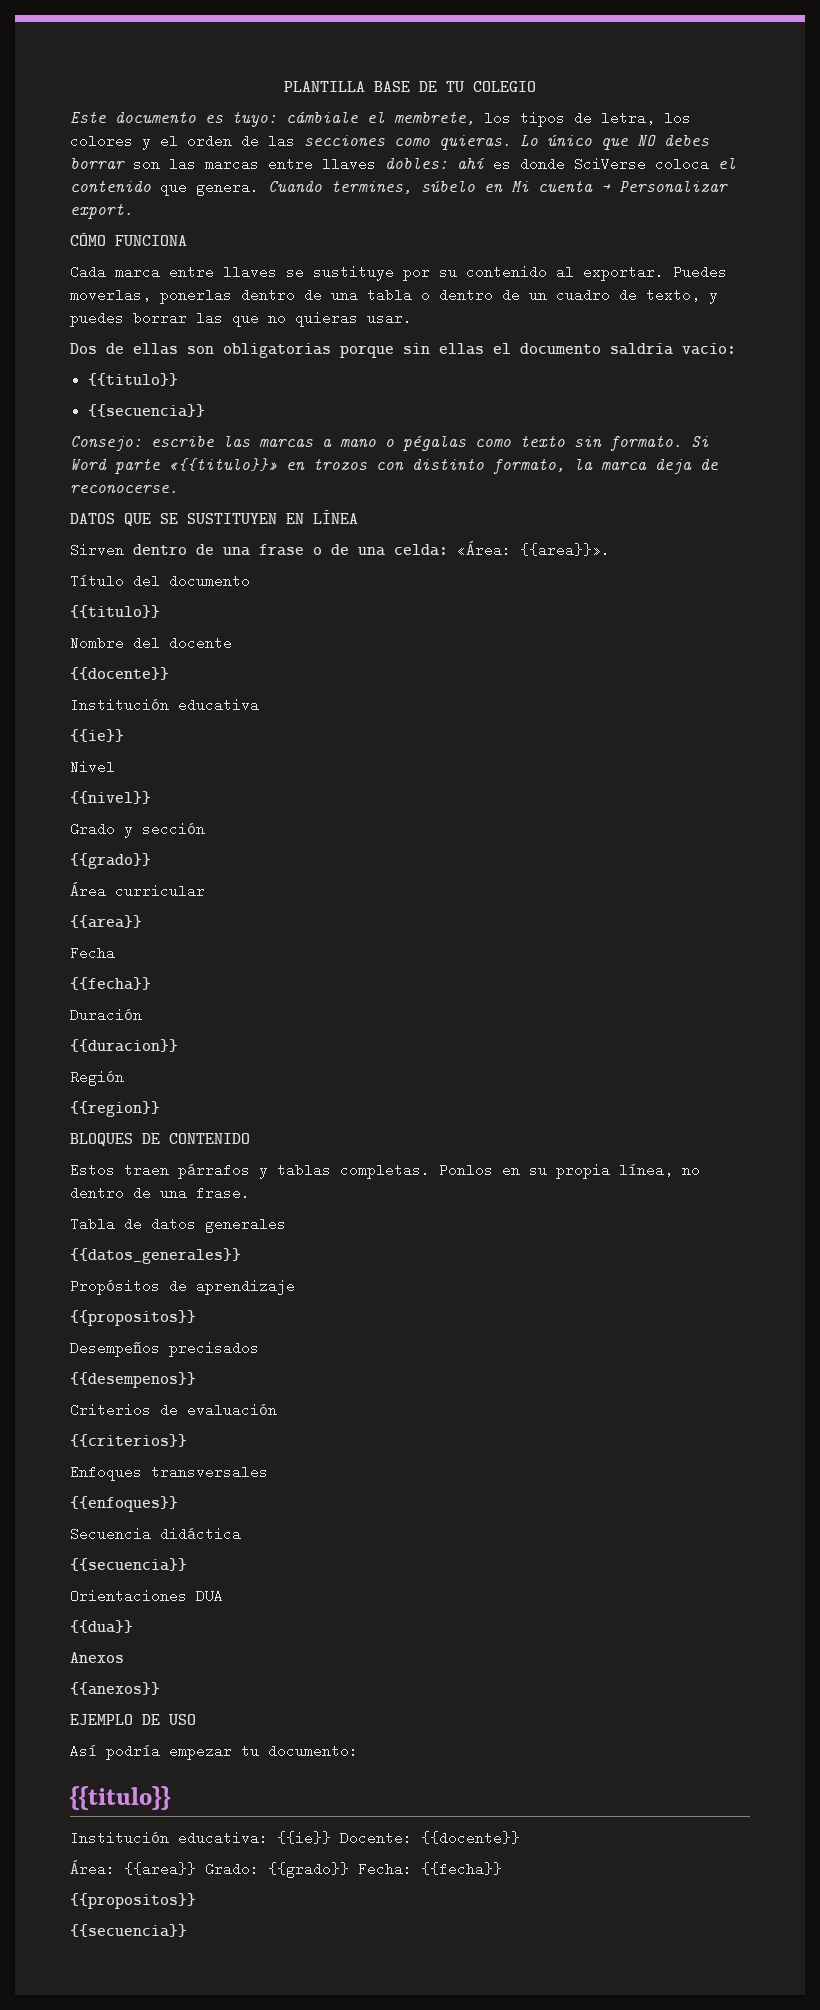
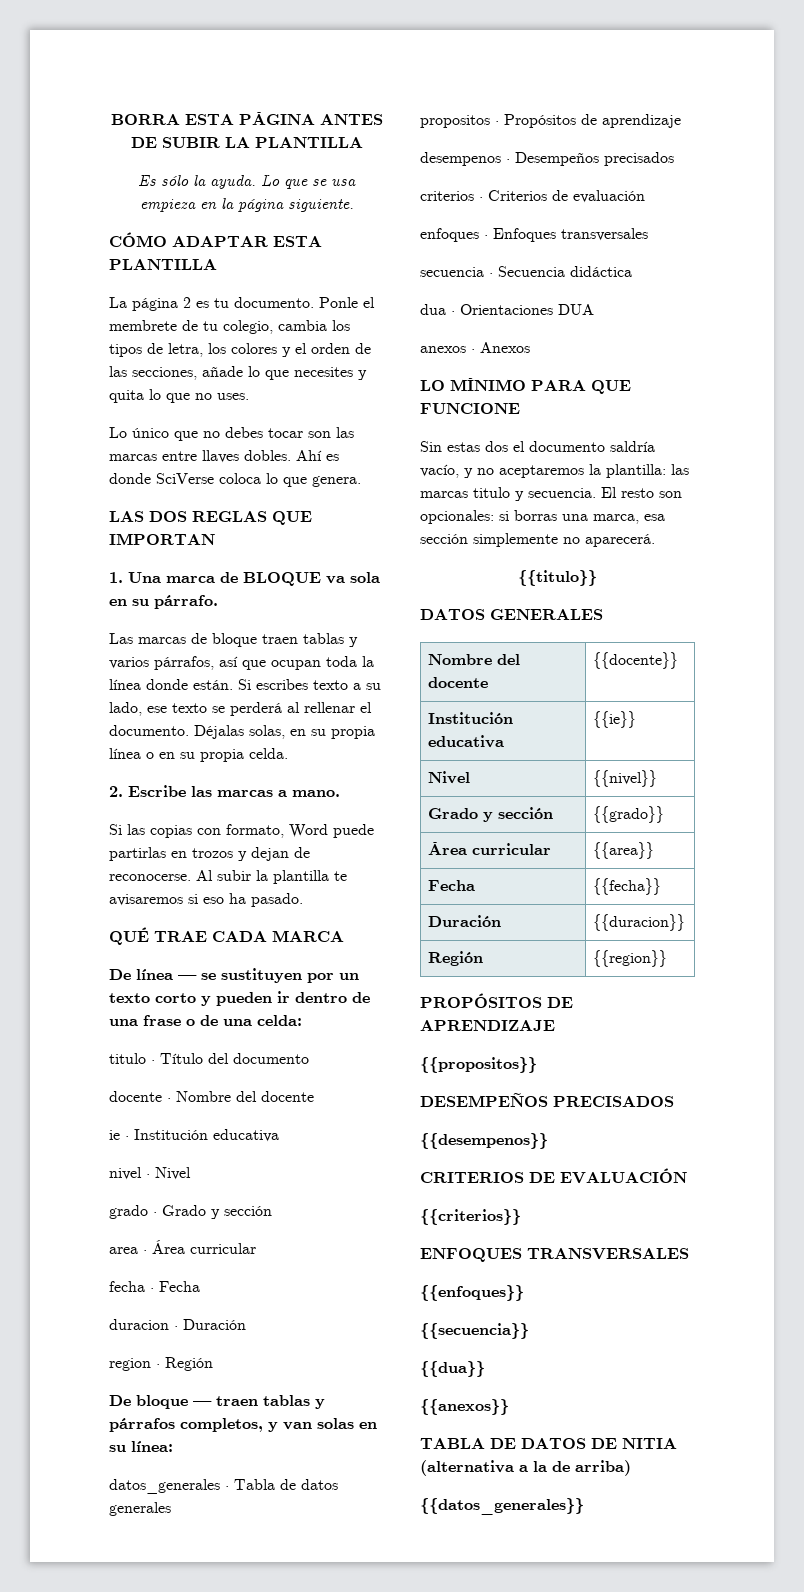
[284,81,536,92] [70,111,475,127] PLANTILLA BASE DE TU COLEGIO // Este documento es tuyo: cámbiale el membrete, -> [110,112,383,125] [130,137,363,148] [138,175,356,189] [139,198,354,212] [109,232,322,247] [109,259,217,270] [109,297,375,311] [109,320,327,334] BORRA ESTA PÁGINA ANTES DE SUBIR LA PLANTILLA // Es sólo la ayuda. Lo que se usa empieza en la página siguiente. // CÓMO ADAPTAR ESTA PLANTILLA // La página 2 es tu documento. Ponle el membrete de tu colegio, cambia
[304,134,709,150] [70,157,125,169] secciones como quieras. Lo único que NO debes borrar -> [132,366,367,380] [109,389,249,403] [109,427,303,441] secciones, añade lo que necesites y quita lo que no uses. // Lo único que no debes tocar
[385,157,485,169] dobles: ahí -> [244,450,322,461] dobles. Ahí
[718,157,736,169] [70,180,151,192] el contenido -> [266,473,278,484] lo
[268,180,728,194] [70,204,133,219] [70,233,187,246] [70,265,727,281] [70,288,718,304] [70,311,412,327] [70,343,736,358] [88,373,179,386] [88,404,206,417] [70,435,709,451] [70,458,718,474] [70,485,178,493] [70,510,358,526] [70,543,124,557] Cuando termines, súbelo en Mi cuenta → Personalizar export. // CÓMO FUNCIONA // Cada marca entre llaves se sustituye por su contenido al exportar. Puedes moverlas, ponerlas dentro de una tabla o dentro de un cuadro de texto, y puedes borrar las que no quieras usar. // Dos de ellas son obligatorias porque sin ellas el documento saldría vacío: // {{titulo}} // {{secuencia}} // Consejo: escribe las marcas a mano o pégalas como texto sin formato. Si Word parte «{{titulo}}» en trozos con distinto formato, la marca deja de reconocerse. // DATOS QUE SE SUSTITUYEN EN LÍNEA // Sirven -> [109,511,312,525] [109,533,215,545] [109,572,380,586] [109,595,218,609] [109,633,358,647] [109,656,374,670] [109,679,381,690] [109,702,372,716] [109,725,375,739] [109,748,288,762] [109,785,340,797] [109,824,374,838] [109,847,310,861] [109,870,347,884] [109,893,303,907] [109,927,344,945] [109,968,359,983] [109,991,290,1006] // LAS DOS REGLAS QUE IMPORTAN // 1. Una marca de BLOQUE va sola en su párrafo. // Las marcas de bloque traen tablas y varios párrafos, así que ocupan toda la línea donde están. Si escribes texto a su lado, ese texto se perderá al rellenar el documento. Déjalas solas, en su propia línea o en su propia celda. // 2. Escribe las marcas a mano. // Si las copias con formato, Word puede partirlas en trozos y dejan de reconocerse. Al subir la plantilla te avisaremos si eso ha pasado. // QUÉ TRAE CADA MARCA // De línea — se sustituyen por un texto corto y pueden ir
[457,541,610,557] «Área: {{area}}». // -> [109,1053,155,1064] // titulo ·
[70,605,160,618] {{titulo}} // -> [109,1091,171,1102] docente ·
[70,667,169,680] {{docente}} // -> [109,1130,129,1140] ie ·
[70,729,124,742] {{ie}} // -> [109,1167,150,1180] nivel ·
[70,791,151,804] {{nivel}} // -> [109,1205,157,1219] grado ·
[70,853,151,869] {{grado}} // -> [109,1247,147,1254] area ·
[70,915,142,928] {{area}} // -> [109,1281,154,1292] fecha ·
[70,977,151,990] {{fecha}} // -> [109,1319,178,1330] duracion ·
[70,1039,178,1052] {{duracion}} // -> [109,1358,160,1371] region ·
[70,1101,160,1117] [70,1133,250,1146] [70,1163,700,1179] [70,1186,250,1200] {{region}} // BLOQUES DE CONTENIDO // Estos traen párrafos y tablas completas. Ponlos en su propia línea, no dentro de una frase. // -> [109,1395,325,1409] [109,1418,377,1432] [109,1441,173,1452] [109,1479,229,1494] De bloque — traen tablas y párrafos completos, y van solas en su línea: // datos_generales ·
[70,1248,241,1264] {{datos_generales}} // -> [420,115,499,128] propositos ·
[70,1310,196,1326] {{propositos}} // -> [420,152,510,166] desempenos ·
[70,1372,196,1388] {{desempenos}} // -> [420,191,483,201] criterios ·
[70,1434,187,1447] {{criterios}} // -> [420,228,488,242] enfoques ·
[70,1496,178,1512] {{enfoques}} // -> [420,267,493,277] secuencia ·
[70,1558,187,1571] {{secuencia}} // -> [420,304,455,315] dua ·
(223, 1596) none -> [420,342,530,353] [420,378,631,394] [420,403,520,414] [420,441,655,452] [420,464,689,478] [420,487,682,501] [420,510,665,524] [420,533,655,547] [518,570,597,586] [420,609,603,620] [427,654,520,665] [427,677,488,688] [592,652,678,669] [427,712,513,724] [427,735,504,748] [592,711,636,728] [427,771,470,784] [592,770,657,787] [427,807,553,822] [592,806,664,823] [427,842,551,855] [592,842,654,859] [427,880,475,891] [592,878,661,895] [427,915,501,927] [592,914,685,931] [427,951,483,966] [592,950,667,967] [420,993,573,1008] [420,1020,555,1031] [420,1057,537,1073] [420,1093,674,1107] [420,1133,548,1149] [420,1168,687,1184] [420,1209,521,1225] [420,1248,689,1262] [420,1285,524,1301] [420,1323,529,1339] // anexos · Anexos // LO MÍNIMO PARA QUE FUNCIONE // Sin estas dos el documento saldría vacío, y no aceptaremos la plantilla: las marcas titulo y secuencia. El resto son opcionales: si borras una marca, esa sección simplemente no aparecerá. // {{titulo}} // DATOS GENERALES // Nombre del docente | {{docente}} // Institución educativa | {{ie}} // Nivel | {{nivel}} // Grado y sección | {{grado}} // Área curricular | {{area}} // Fecha | {{fecha}} // Duración | {{duracion}} // Región | {{region}} // PROPÓSITOS DE APRENDIZAJE // {{propositos}} // DESEMPEÑOS PRECISADOS // {{desempenos}} // CRITERIOS DE EVALUACIÓN // {{criterios}} // ENFOQUES TRANSVERSALES // {{enfoques}} // {{secuencia}}
[70,1652,124,1663] // Anexos -> (485, 1369) none
[70,1714,196,1725] [70,1744,358,1760] [70,1786,171,1810] [70,1831,520,1845] [70,1860,502,1878] [70,1893,196,1909] [70,1924,187,1937] EJEMPLO DE USO // Así podría empezar tu documento: // {{titulo}} // Institución educativa: {{ie}} Docente: {{docente}} // Área: {{area}} Grado: {{grado}} Fecha: {{fecha}} // {{propositos}} // {{secuencia}} -> [420,1438,677,1449] [420,1460,631,1476] [420,1498,584,1515] TABLA DE DATOS DE NITIA (alternativa a la de arriba) // {{datos_generales}}

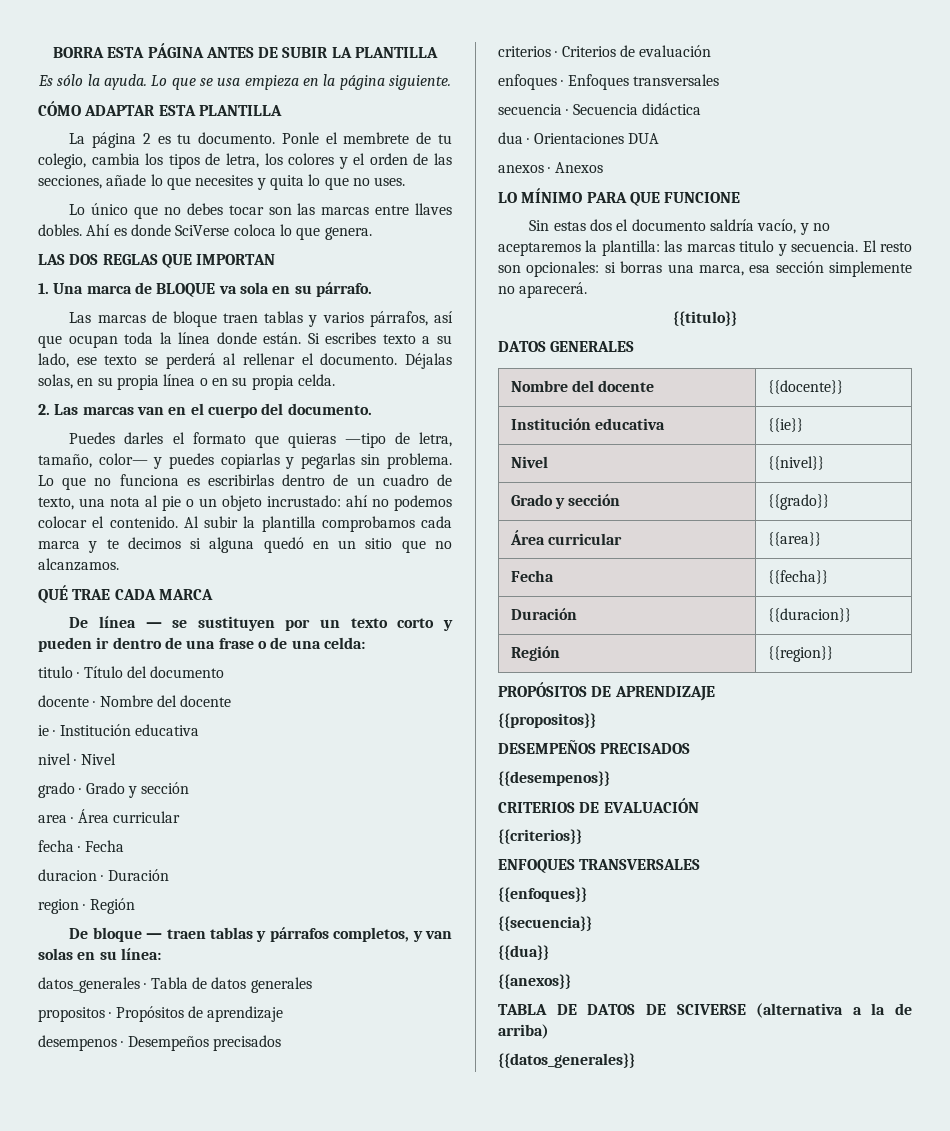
[128,785,340,797] [109,824,374,838] [109,847,310,861] [109,870,347,884] [109,893,303,907] Escribe las marcas a mano. // Si las copias con formato, Word puede partirlas en trozos y dejan de reconocerse. Al subir la plantilla te avisaremos si eso ha pasado. -> [54,403,372,418] [69,432,453,448] [38,453,452,469] [38,474,452,490] [38,495,452,511] [38,516,452,532] [38,537,452,553] [38,558,119,571] Las marcas van en el cuerpo del documento. // Puedes darles el formato que quieras —tipo de letra, tamaño, color— y puedes copiarlas y pegarlas sin problema. Lo que no funciona es escribirlas dentro de un cuadro de texto, una nota al pie o un objeto incrustado: ahí no podemos colocar el contenido. Al subir la plantilla comprobamos cada marca y te decimos si alguna quedó en un sitio que no alcanzamos.
[622,1438,677,1449] NITIA -> [676,1004,746,1015] SCIVERSE

